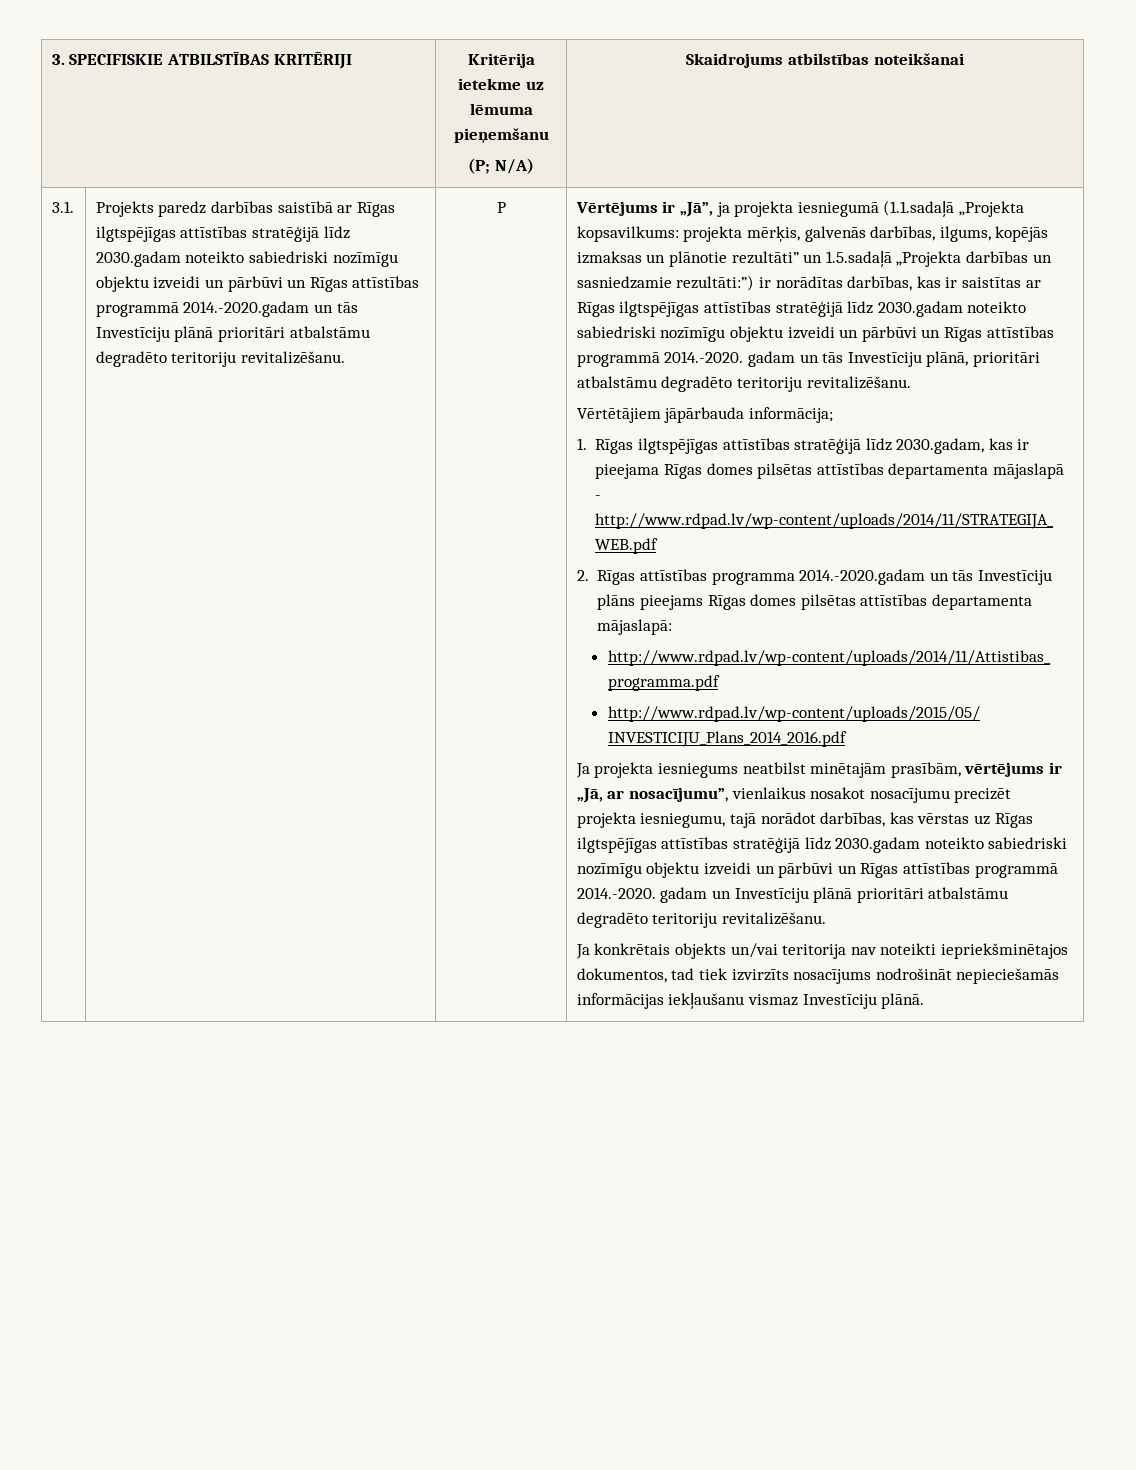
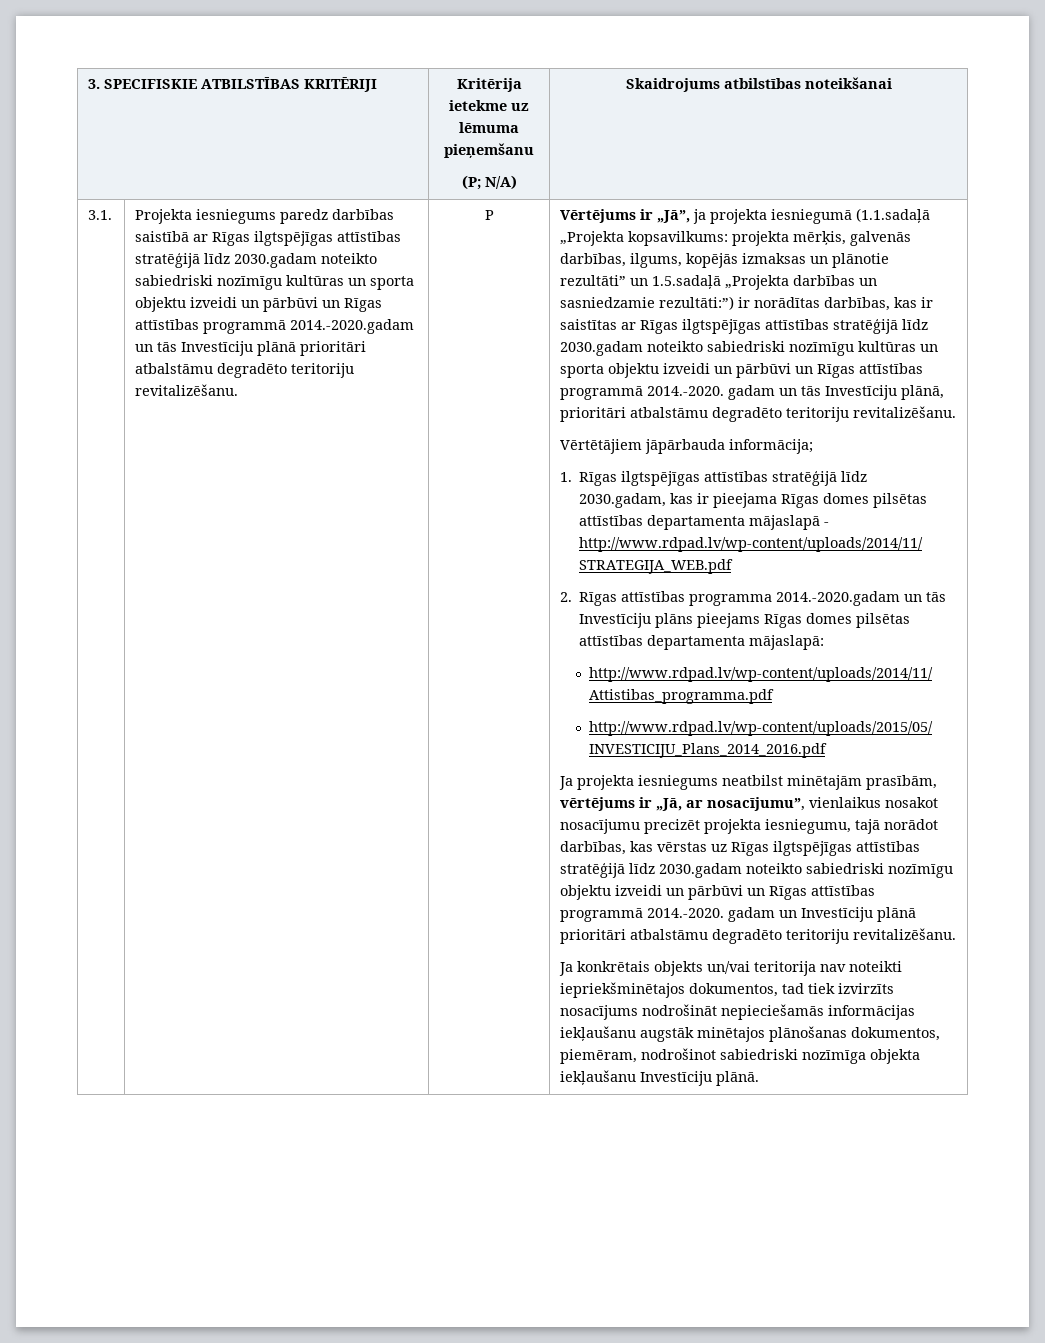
[95,201,154,217] Projekts -> [135,209,277,224] Projekta iesniegums
(398, 259) none -> [286,275,415,290] kultūras un sporta
(726, 334) none -> [858,341,939,352] [560,364,605,378] kultūras un sporta
[748,994,799,1006] vismaz -> [640,1026,941,1042] [560,1048,921,1064] [560,1070,637,1085] augstāk minētajos plānošanas dokumentos, piemēram, nodrošinot sabiedriski nozīmīga objekta iekļaušanu

